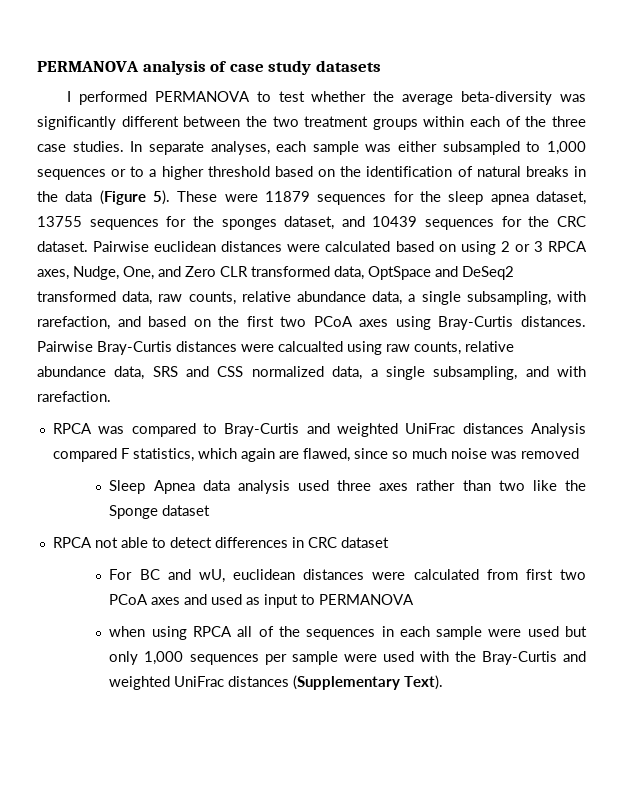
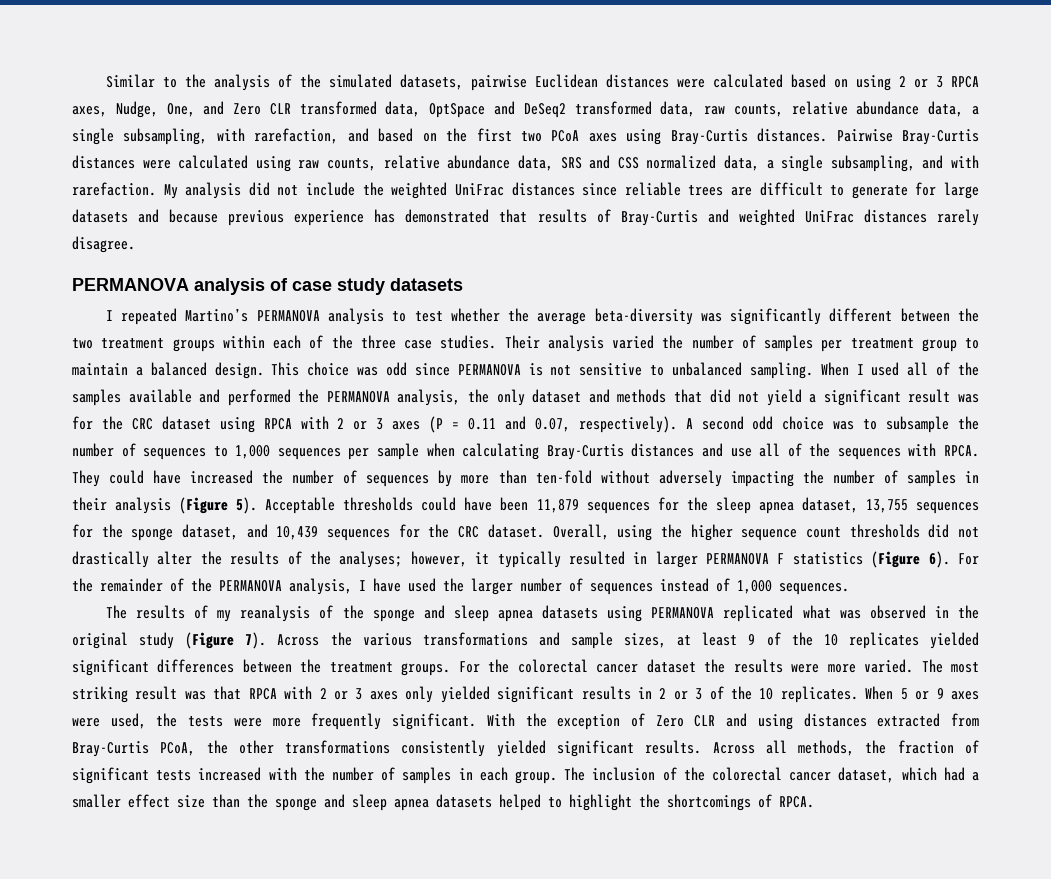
[37,60,381,75] [67,91,586,105] [37,116,586,130] [37,141,586,155] [37,166,586,180] [37,190,586,205] [37,216,586,230] [37,241,217,252] PERMANOVA analysis of case study datasets // I performed PERMANOVA to test whether the average beta-diversity was significantly different between the two treatment groups within each of the three case studies. In separate analyses, each sample was either subsampled to 1,000 sequences or to a higher threshold based on the identification of natural breaks in the data (Figure 5). These were 11879 sequences for the sleep apnea dataset, 13755 sequences for the sponges dataset, and 10439 sequences for the CRC dataset. Pairwise euclidean -> [105,74,598,91] Similar to the analysis of the simulated datasets, pairwise Euclidean
[278,341,343,352] calcualted -> [178,155,249,169] calculated
[52,423,586,437] [52,448,579,462] [109,480,586,494] [109,505,211,519] [52,537,389,548] [109,569,586,583] [109,594,415,608] [109,626,587,640] [109,651,586,665] [109,675,444,690] // RPCA was compared to Bray-Curtis and weighted UniFrac distances Analysis compared F statistics, which again are flawed, since so much noise was removed // Sleep Apnea data analysis used three axes rather than two like the Sponge dataset // RPCA not able to detect differences in CRC dataset // For BC and wU, euclidean distances were calculated from first two PCoA axes and used as input to PERMANOVA // when using RPCA all of the sequences in each sample were used but only 1,000 sequences per sample were used with the Bray-Curtis and weighted UniFrac distances (Supplementary Text). -> [163,182,979,199] [72,209,980,226] [72,236,135,253] [72,278,463,295] [105,308,980,325] [72,335,979,352] [72,362,980,379] [72,389,979,406] [72,416,979,433] [72,443,979,460] [72,470,980,487] [72,497,979,514] [72,524,980,541] [72,551,980,568] [72,578,849,595] [105,605,980,622] [72,632,979,649] [72,659,980,676] [72,686,979,703] [72,713,979,730] [72,740,980,757] [72,767,980,784] [72,794,814,811] My analysis did not include the weighted UniFrac distances since reliable trees are difficult to generate for large datasets and because previous experience has demonstrated that results of Bray-Curtis and weighted UniFrac distances rarely disagree. // PERMANOVA analysis of case study datasets // I repeated Martino’s PERMANOVA analysis to test whether the average beta-diversity was significantly different between the two treatment groups within each of the three case studies. Their analysis varied the number of samples per treatment group to maintain a balanced design. This choice was odd since PERMANOVA is not sensitive to unbalanced sampling. When I used all of the samples available and performed the PERMANOVA analysis, the only dataset and methods that did not yield a significant result was for the CRC dataset using RPCA with 2 or 3 axes (P = 0.11 and 0.07, respectively). A second odd choice was to subsample the number of sequences to 1,000 sequences per sample when calculating Bray-Curtis distances and use all of the sequences with RPCA. They could have increased the number of sequences by more than ten-fold without adversely impacting the number of samples in their analysis (Figure 5). Acceptable thresholds could have been 11,879 sequences for the sleep apnea dataset, 13,755 sequences for the sponge dataset, and 10,439 sequences for the CRC dataset. Overall, using the higher sequence count thresholds did not drastically alter the results of the analyses; however, it typically resulted in larger PERMANOVA F statistics (Figure 6). For the remainder of the PERMANOVA analysis, I have used the larger number of sequences instead of 1,000 sequences. // The results of my reanalysis of the sponge and sleep apnea datasets using PERMANOVA replicated what was observed in the original study (Figure 7). Across the various transformations and sample sizes, at least 9 of the 10 replicates yielded significant differences between the treatment groups. For the colorectal cancer dataset the results were more varied. The most striking result was that RPCA with 2 or 3 axes only yielded significant results in 2 or 3 of the 10 replicates. When 5 or 9 axes were used, the tests were more frequently significant. With the exception of Zero CLR and using distances extracted from Bray-Curtis PCoA, the other transformations consistently yielded significant results. Across all methods, the fraction of significant tests increased with the number of samples in each group. The inclusion of the colorectal cancer dataset, which had a smaller effect size than the sponge and sleep apnea datasets helped to highlight the shortcomings of RPCA.

